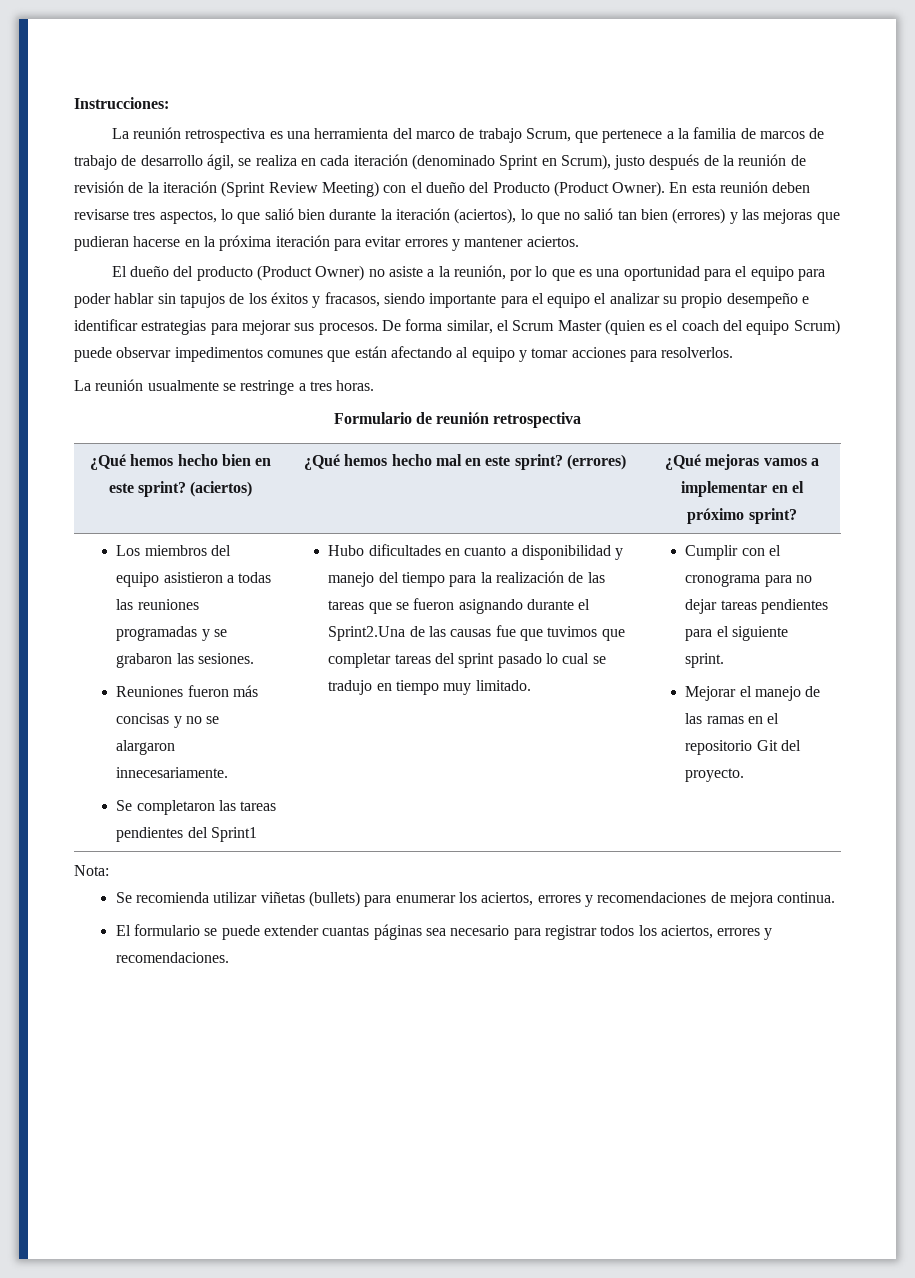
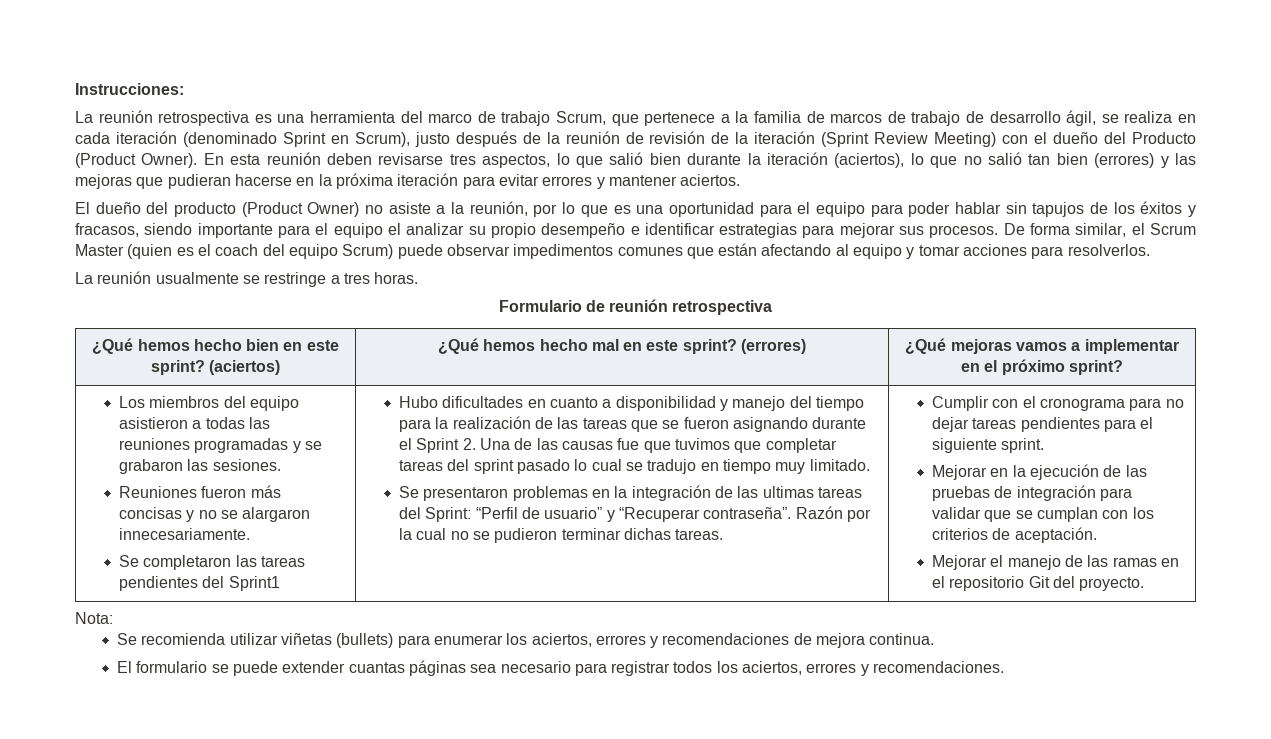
[328,626,406,641] Sprint2.Una -> [416,438,511,453] Sprint 2. Una
(531, 685) none -> [399,485,862,501] [399,506,871,522] [399,528,724,543] // Se presentaron problemas en la integración de las ultimas tareas del Sprint: “Perfil de usuario” y “Recuperar contraseña”. Razón por la cual no se pudieron terminar dichas tareas.
(725, 660) none -> [932,464,1147,480] [932,485,1133,501] [932,507,1154,522] [932,527,1097,543] // Mejorar en la ejecución de las pruebas de integración para validar que se cumplan con los criterios de aceptación.

